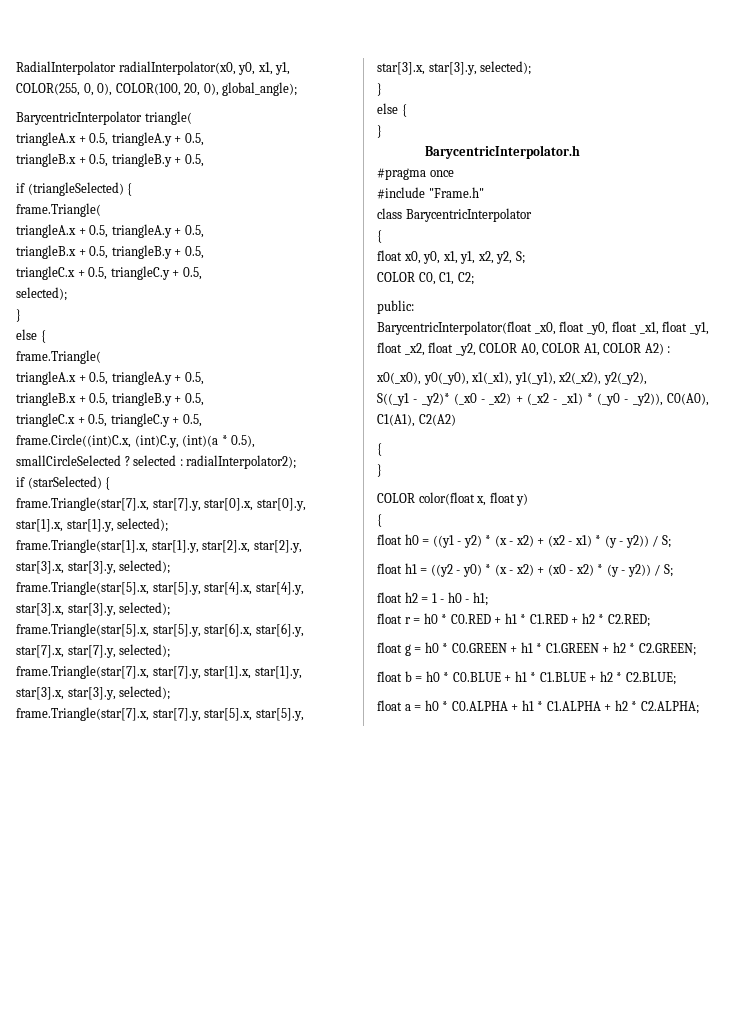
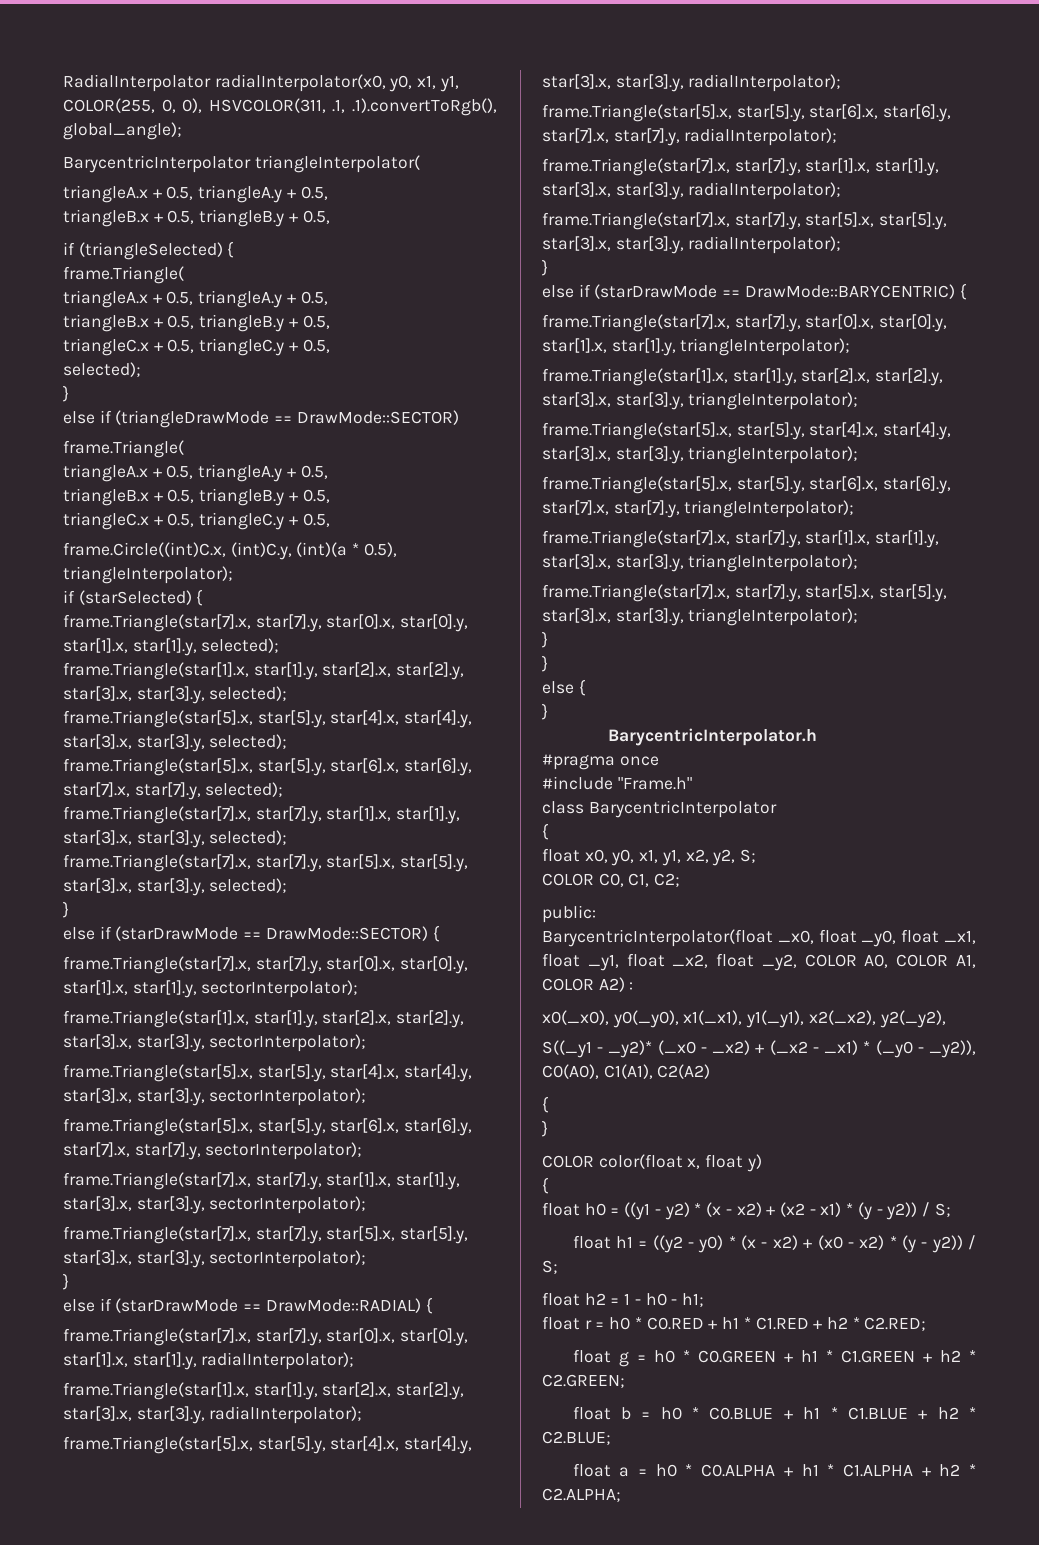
[115,83,219,96] COLOR(100, 20, 0), -> [208,98,497,116] HSVCOLOR(311, .1, .1).convertToRgb(),
[144,111,192,125] triangle( -> [254,155,420,173] triangleInterpolator(
[40,330,46,343] { -> [99,410,459,428] if (triangleDrawMode == DrawMode::SECTOR)
[16,455,297,469] smallCircleSelected ? selected : radialInterpolator2); -> [63,566,233,584] triangleInterpolator);
(382, 89) none -> [63,925,439,942] [63,956,469,974] [63,980,359,998] [63,1010,465,1028] [63,1034,367,1052] [63,1064,473,1082] [63,1088,367,1106] [63,1118,473,1136] [63,1142,363,1160] [63,1172,461,1190] [63,1196,367,1214] [63,1226,469,1244] [63,1250,367,1268] [63,1273,69,1290] [63,1297,432,1314] [63,1328,469,1346] [63,1352,355,1370] [63,1382,465,1400] [63,1406,363,1424] [63,1436,473,1454] [542,74,842,92] [542,104,952,122] [542,128,838,146] [542,158,940,176] [542,182,842,200] [542,212,948,230] [542,236,842,254] [542,259,548,276] [542,283,966,300] [542,314,948,332] [542,338,851,356] [542,368,944,386] [542,392,859,410] [542,422,952,440] [542,446,859,464] [542,476,952,494] [542,500,855,518] [542,530,940,548] [542,554,859,572] [542,584,948,602] [542,608,859,626] [542,631,548,648] [542,655,548,672] // else if (starDrawMode == DrawMode::SECTOR) { // frame.Triangle(star[7].x, star[7].y, star[0].x, star[0].y, star[1].x, star[1].y, sectorInterpolator); // frame.Triangle(star[1].x, star[1].y, star[2].x, star[2].y, star[3].x, star[3].y, sectorInterpolator); // frame.Triangle(star[5].x, star[5].y, star[4].x, star[4].y, star[3].x, star[3].y, sectorInterpolator); // frame.Triangle(star[5].x, star[5].y, star[6].x, star[6].y, star[7].x, star[7].y, sectorInterpolator); // frame.Triangle(star[7].x, star[7].y, star[1].x, star[1].y, star[3].x, star[3].y, sectorInterpolator); // frame.Triangle(star[7].x, star[7].y, star[5].x, star[5].y, star[3].x, star[3].y, sectorInterpolator); // } // else if (starDrawMode == DrawMode::RADIAL) { // frame.Triangle(star[7].x, star[7].y, star[0].x, star[0].y, star[1].x, star[1].y, radialInterpolator); // frame.Triangle(star[1].x, star[1].y, star[2].x, star[2].y, star[3].x, star[3].y, radialInterpolator); // frame.Triangle(star[5].x, star[5].y, star[4].x, star[4].y, star[3].x, star[3].y, radialInterpolator); // frame.Triangle(star[5].x, star[5].y, star[6].x, star[6].y, star[7].x, star[7].y, radialInterpolator); // frame.Triangle(star[7].x, star[7].y, star[1].x, star[1].y, star[3].x, star[3].y, radialInterpolator); // frame.Triangle(star[7].x, star[7].y, star[5].x, star[5].y, star[3].x, star[3].y, radialInterpolator); // } // else if (starDrawMode == DrawMode::BARYCENTRIC) { // frame.Triangle(star[7].x, star[7].y, star[0].x, star[0].y, star[1].x, star[1].y, triangleInterpolator); // frame.Triangle(star[1].x, star[1].y, star[2].x, star[2].y, star[3].x, star[3].y, triangleInterpolator); // frame.Triangle(star[5].x, star[5].y, star[4].x, star[4].y, star[3].x, star[3].y, triangleInterpolator); // frame.Triangle(star[5].x, star[5].y, star[6].x, star[6].y, star[7].x, star[7].y, triangleInterpolator); // frame.Triangle(star[7].x, star[7].y, star[1].x, star[1].y, star[3].x, star[3].y, triangleInterpolator); // frame.Triangle(star[7].x, star[7].y, star[5].x, star[5].y, star[3].x, star[3].y, triangleInterpolator); // } // }

